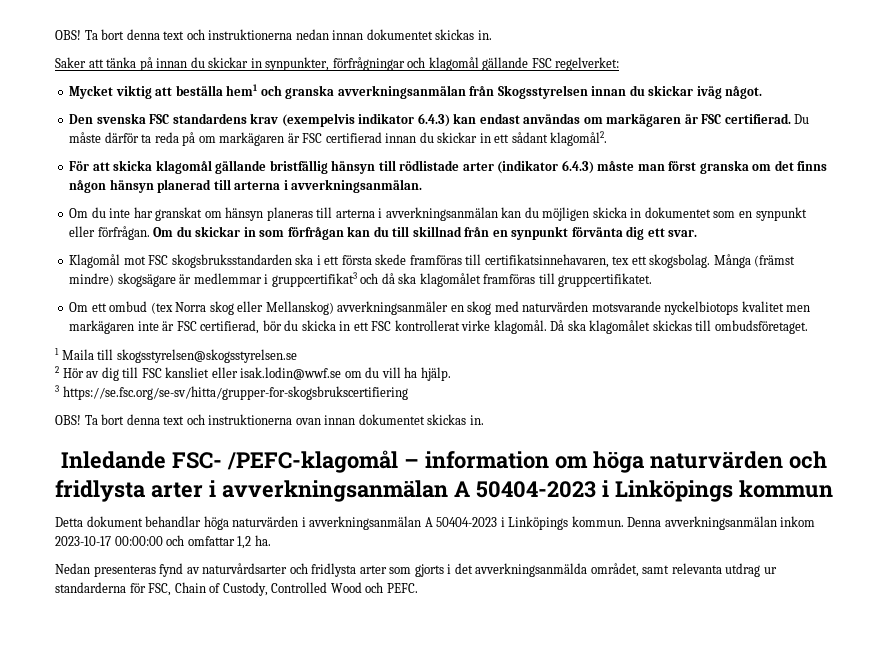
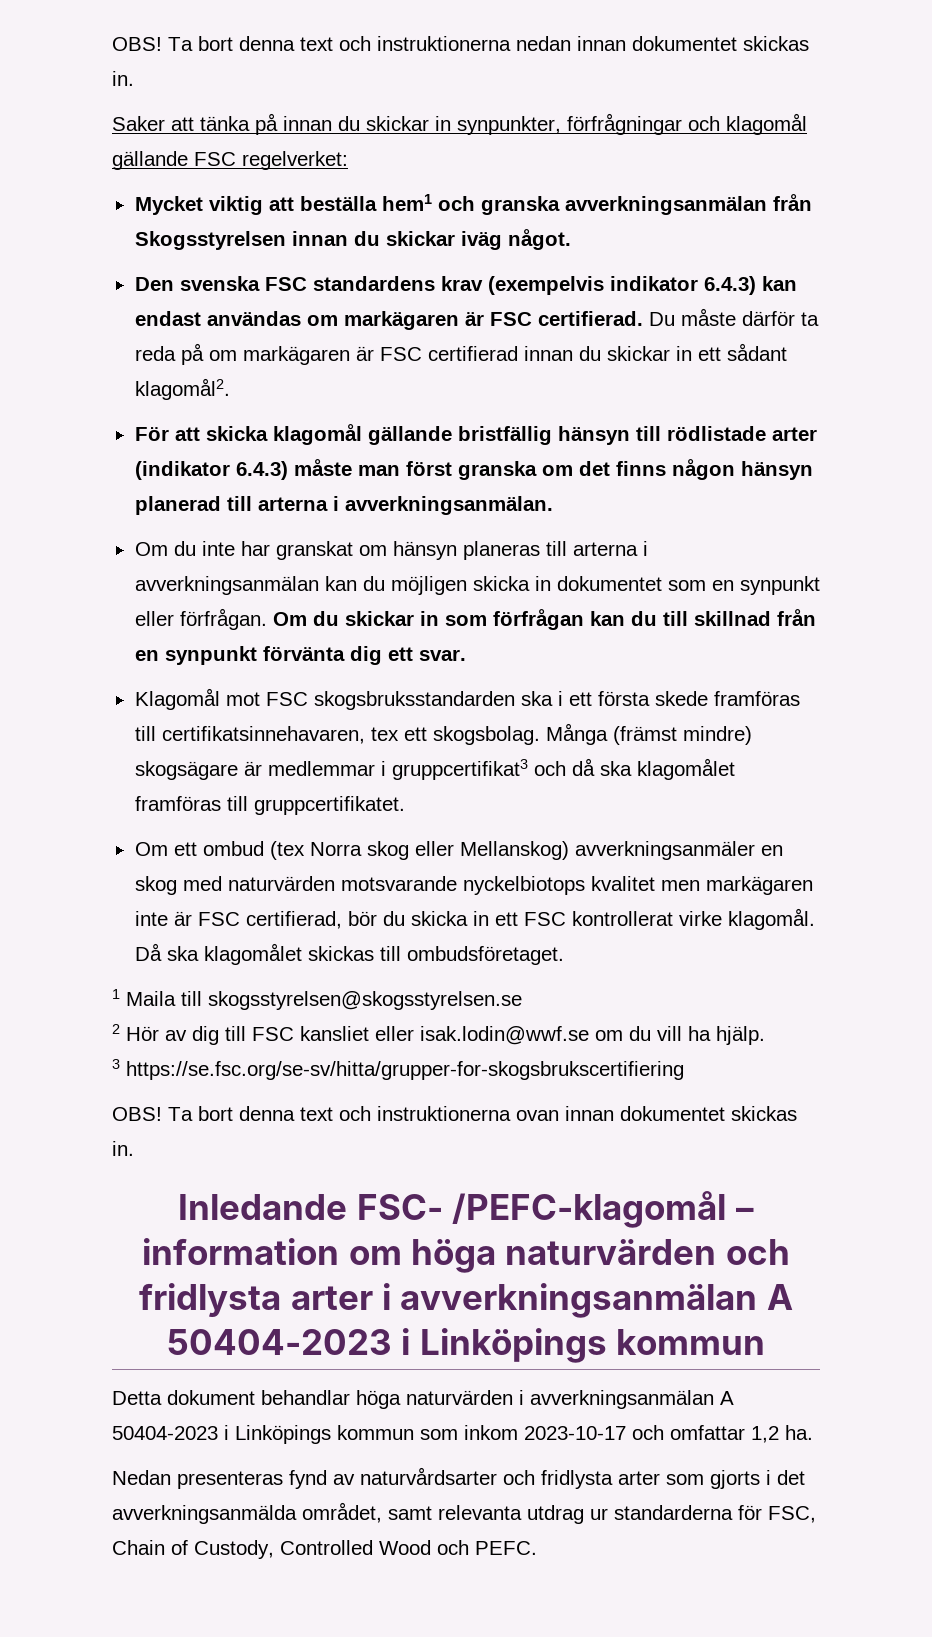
[571,516,777,530] kommun. Denna avverkningsanmälan -> [337,1425,458,1440] kommun som
[114,536,163,546] 00:00:00 -> (626, 1433) none

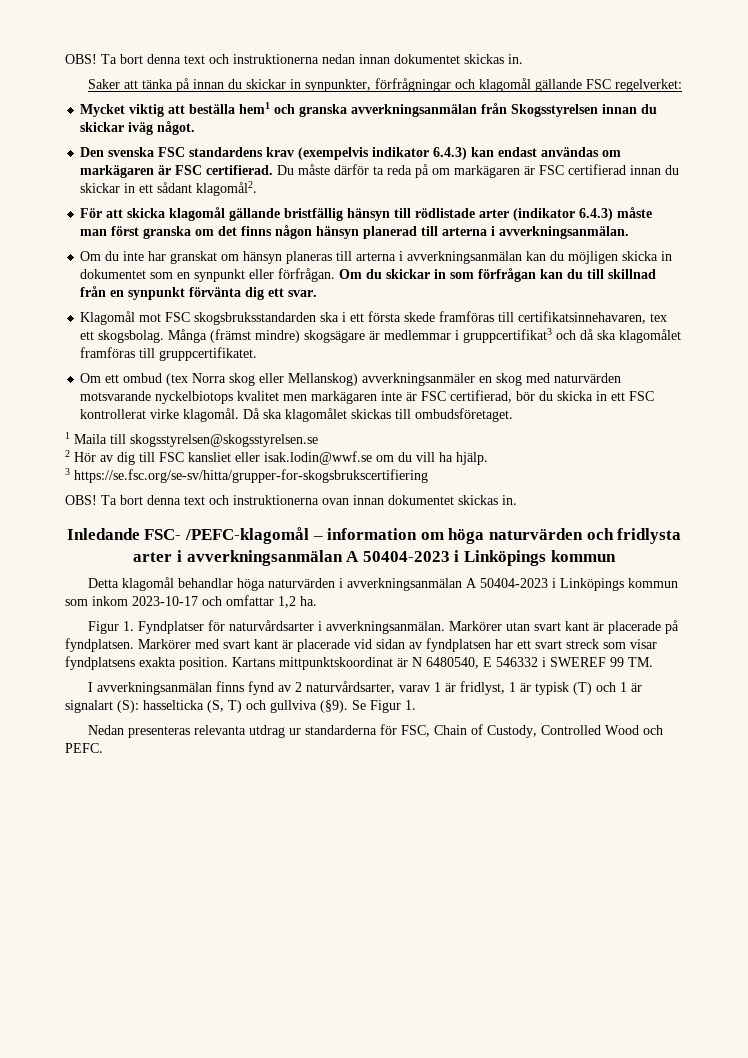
[167,1390,255,1405] dokument -> [121,577,174,591] klagomål
[112,1467,805,1489] [112,1502,432,1524] Nedan presenteras fynd av naturvårdsarter och fridlysta arter som gjorts i det avverkningsanmälda området, samt -> [87,620,679,634] [65,638,657,652] [65,656,653,670] [87,681,642,695] [65,700,416,713] [87,725,190,738] Figur 1. Fyndplatser för naturvårdsarter i avverkningsanmälan. Markörer utan svart kant är placerade på fyndplatsen. Markörer med svart kant är placerade vid sidan av fyndplatsen har ett svart streck som visar fyndplatsens exakta position. Kartans mittpunktskoordinat är N 6480540, E 546332 i SWEREF 99 TM. // I avverkningsanmälan finns fynd av 2 naturvårdsarter, varav 1 är fridlyst, 1 är typisk (T) och 1 är signalart (S): hasselticka (S, T) och gullviva (§9). Se Figur 1. // Nedan presenteras

